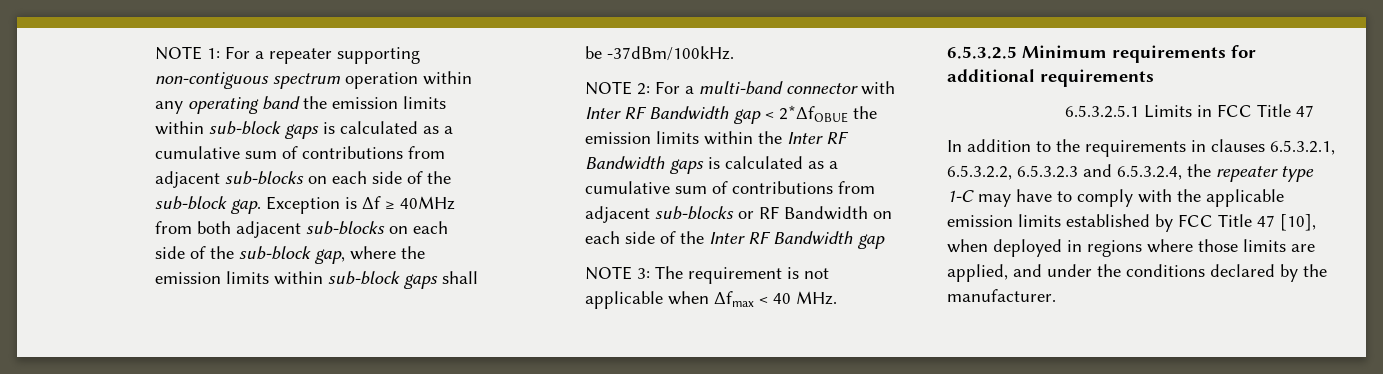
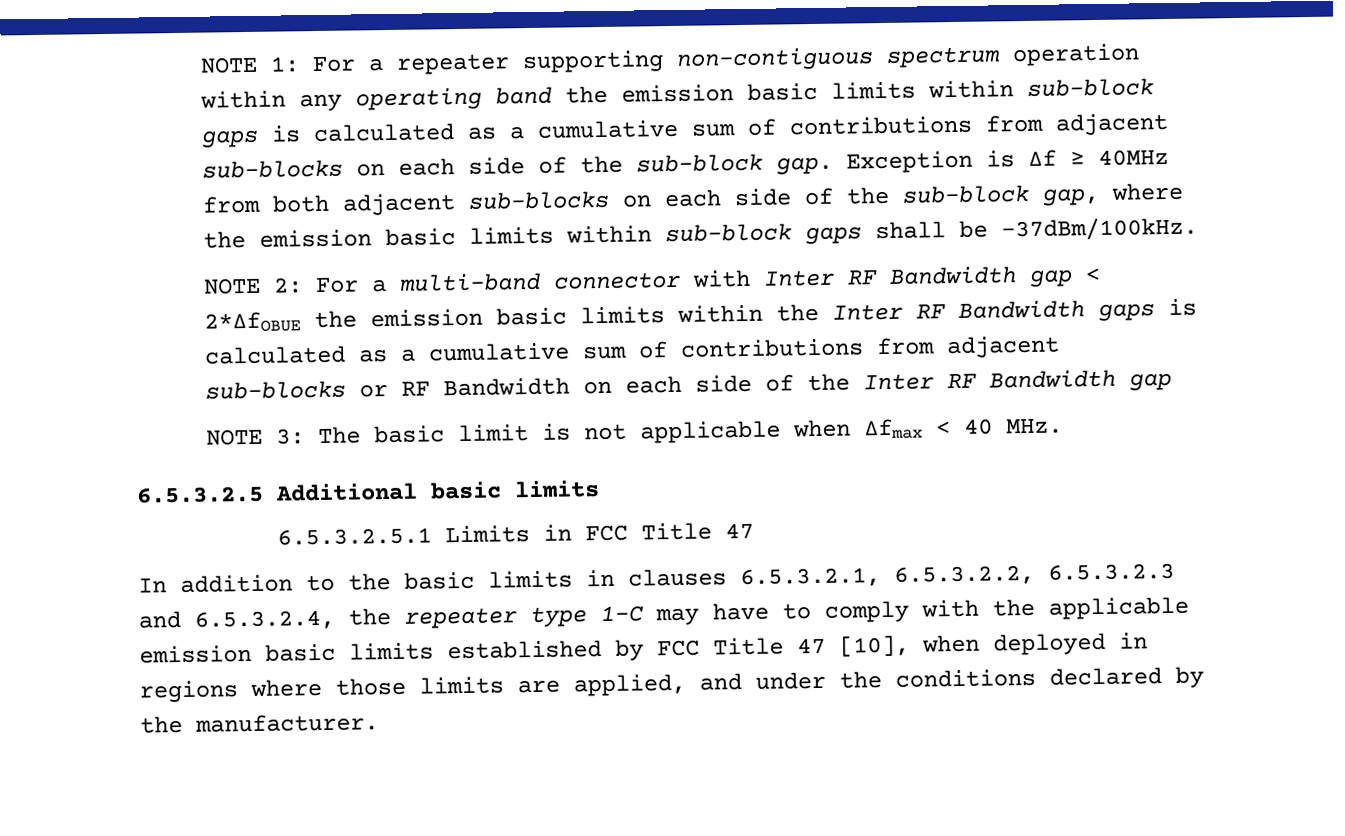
(398, 103) none -> [747,82,819,101] basic
(221, 278) none -> [385,228,457,247] basic
(651, 138) none -> [496,307,568,326] basic
[687,267,782,284] requirement -> [374,424,530,444] basic limit
[1022,45,1256,63] [947,69,1154,87] Minimum requirements for additional requirements -> [275,480,600,502] Additional basic limits
[1085,140,1186,157] requirements -> [404,570,573,590] basic limits
(1013, 221) none -> [265,643,336,662] basic

